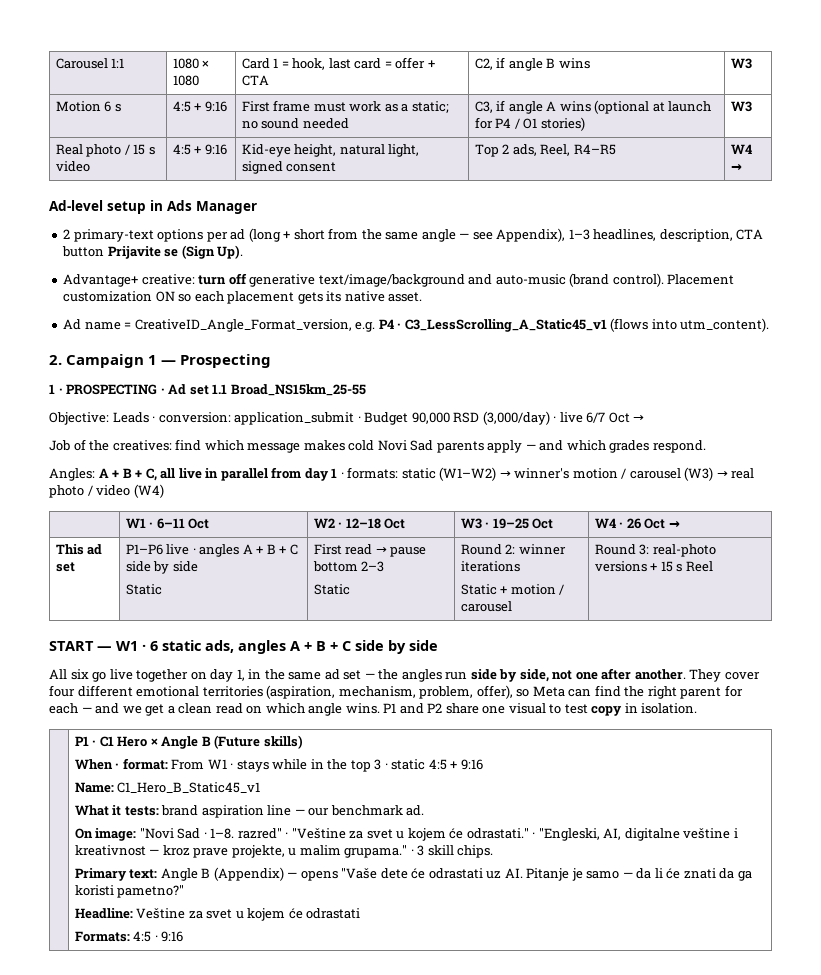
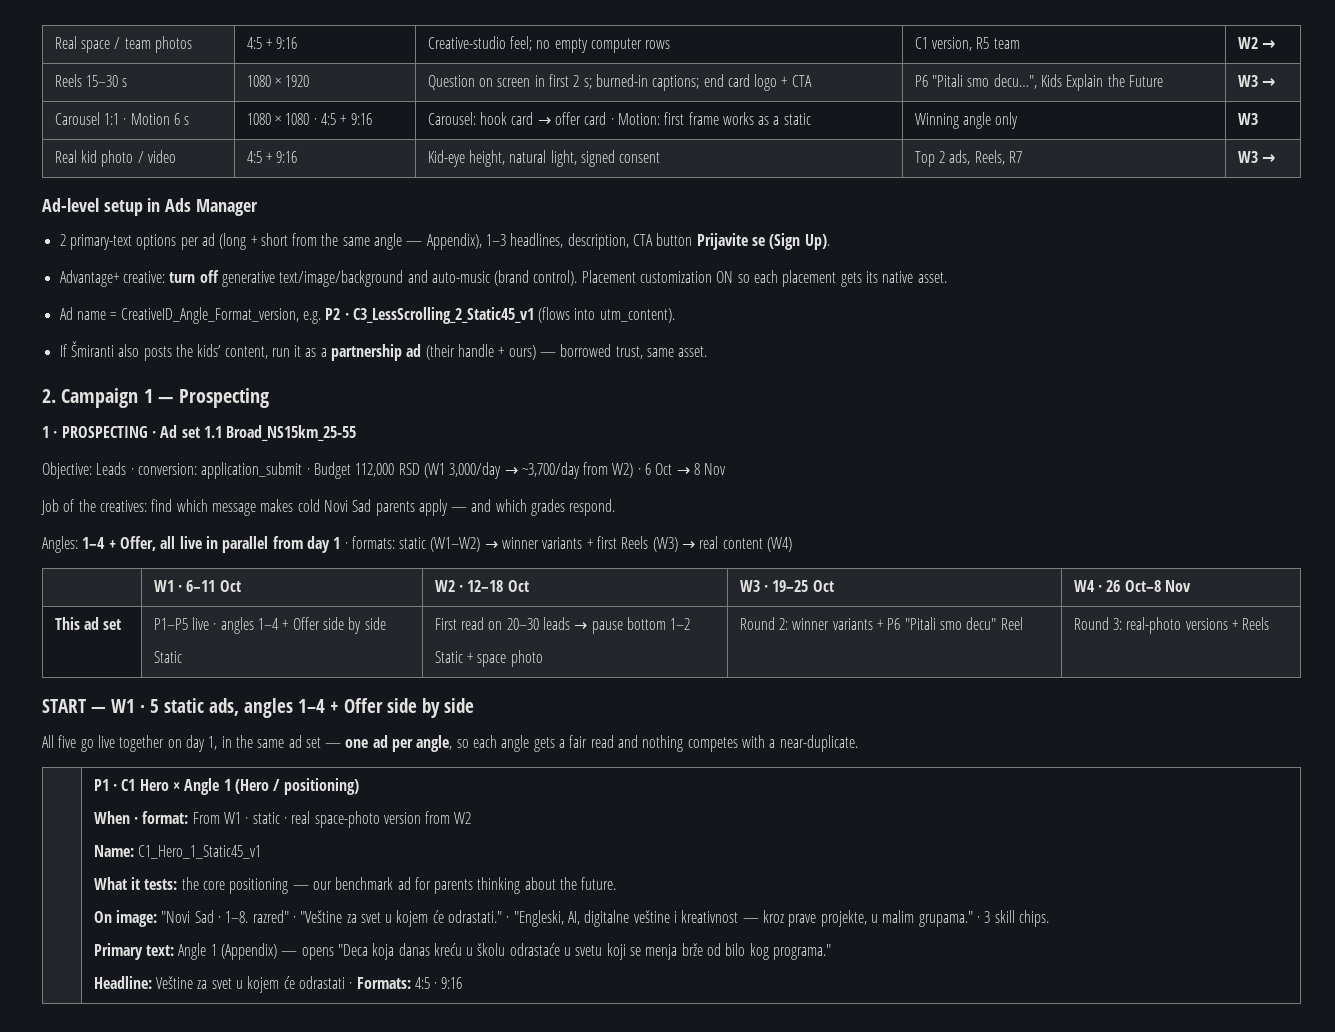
[55,58,125,69] [172,58,210,69] [172,75,199,86] [241,57,435,70] [241,75,269,86] [474,57,590,71] [730,58,752,69] [55,101,121,112] [172,101,227,112] [241,100,449,113] [241,118,349,129] [474,100,712,114] [474,117,585,131] Carousel 1:1 | 1080 × 1080 | Card 1 = hook, last card = offer + CTA | C2, if angle B wins | W3 // Motion 6 s | 4:5 + 9:16 | First frame must work as a static; no sound needed | C3, if angle A wins (optional at launch for P4 / O1 stories) -> [54,36,192,53] [246,37,298,49] [427,36,671,53] [914,37,1020,51] [1237,37,1275,49] [54,74,128,87] [246,75,310,87] [427,74,812,91] [914,74,1163,91] [1237,75,1275,87] [54,112,190,125] [246,113,372,125] [427,112,811,125] [914,112,1019,129] Real space / team photos | 4:5 + 9:16 | Creative-studio feel; no empty computer rows | C1 version, R5 team | W2 → // Reels 15–30 s | 1080 × 1920 | Question on screen in first 2 s; burned-in captions; end card logo + CTA | P6 "Pitali smo decu…", Kids Explain the Future | W3 → // Carousel 1:1 · Motion 6 s | 1080 × 1080 · 4:5 + 9:16 | Carousel: hook card → offer card · Motion: first frame works as a static | Winning angle only
[86,144,155,157] photo / 15 s -> [80,150,144,167] kid photo /
[540,144,616,156] [730,144,752,154] Reel, R4–R5 | W4 -> [974,150,1022,165] [1237,151,1258,163] Reels, R7 | W3
[472,232,493,240] see -> (423, 243) none
[378,319,607,332] P4 · C3_LessScrolling_A_Static45_v1 -> [325,307,534,324] P2 · C3_LessScrolling_2_Static45_v1
(770, 325) none -> [59,341,708,361] // If Šmiranti also posts the kids’ content, run it as a partnership ad (their handle + ours) — borrowed trust, same asset.
[411,411,645,425] 90,000 RSD (3,000/day) · live 6/7 Oct → -> [355,462,727,479] 112,000 RSD (W1 3,000/day → ~3,700/day from W2) · 6 Oct → 8 Nov
[98,468,157,481] A + B + C, -> [82,536,156,551] 1–4 + Offer,
[514,467,755,481] [49,485,131,498] winner's motion / carousel (W3) → real photo / video -> [502,536,763,552] winner variants + first Reels (W3) → real content
[644,518,680,529] Oct → -> [1124,580,1191,592] Oct–8 Nov
[125,544,163,555] P1–P6 -> [153,618,188,630] P1–P5
[242,544,298,555] A + B + C -> [257,617,320,630] 1–4 + Offer
(373, 549) none -> [488,617,570,630] on 20–30 leads
[361,561,385,572] [313,584,350,595] 2–3 // Static -> [670,618,691,630] [434,650,543,667] 1–2 // Static + space photo
[460,561,520,572] [460,584,565,595] [460,601,512,612] iterations // Static + motion / carousel -> [832,617,1023,630] variants + P6 "Pitali smo decu" Reel
[660,561,713,572] 15 s Reel -> [1242,617,1270,630] Reels
[150,641,158,651] 6 -> [150,699,159,713] 5
[290,641,351,651] A + B + C -> [298,698,383,713] 1–4 + Offer
[70,669,89,680] six -> [58,735,77,748] five
[378,668,760,682] [49,685,743,699] [49,703,698,716] the angles run side by side, not one after another. They cover four different emotional territories (aspiration, mechanism, problem, offer), so Meta can find the right parent for each — and we get a clean read on which angle wins. P1 and P2 share one visual to test copy in isolation. -> [345,735,858,752] one ad per angle, so each angle gets a fair read and nothing competes with a near-duplicate.
[201,735,303,749] B (Future skills) -> [223,778,359,795] 1 (Hero / positioning)
[236,759,483,772] stays while in the top 3 · static 4:5 + 9:16 -> [252,811,472,828] static · real space-photo version from W2
[117,782,261,793] C1_Hero_B_Static45_v1 -> [137,845,261,859] C1_Hero_1_Static45_v1
[161,805,425,818] brand aspiration line — our benchmark ad. -> [181,877,617,894] the core positioning — our benchmark ad for parents thinking about the future.
[201,868,211,878] B -> [210,944,217,956] 1
[341,868,752,881] [74,885,185,898] "Vaše dete će odrastati uz AI. Pitanje je samo — da li će znati da ga koristi pametno?" -> [337,943,831,960] "Deca koja danas kreću u školu odrastaće u svetu koji se menja brže od bilo kog programa."
(361, 913) // -> [349,982,353,989] ·

